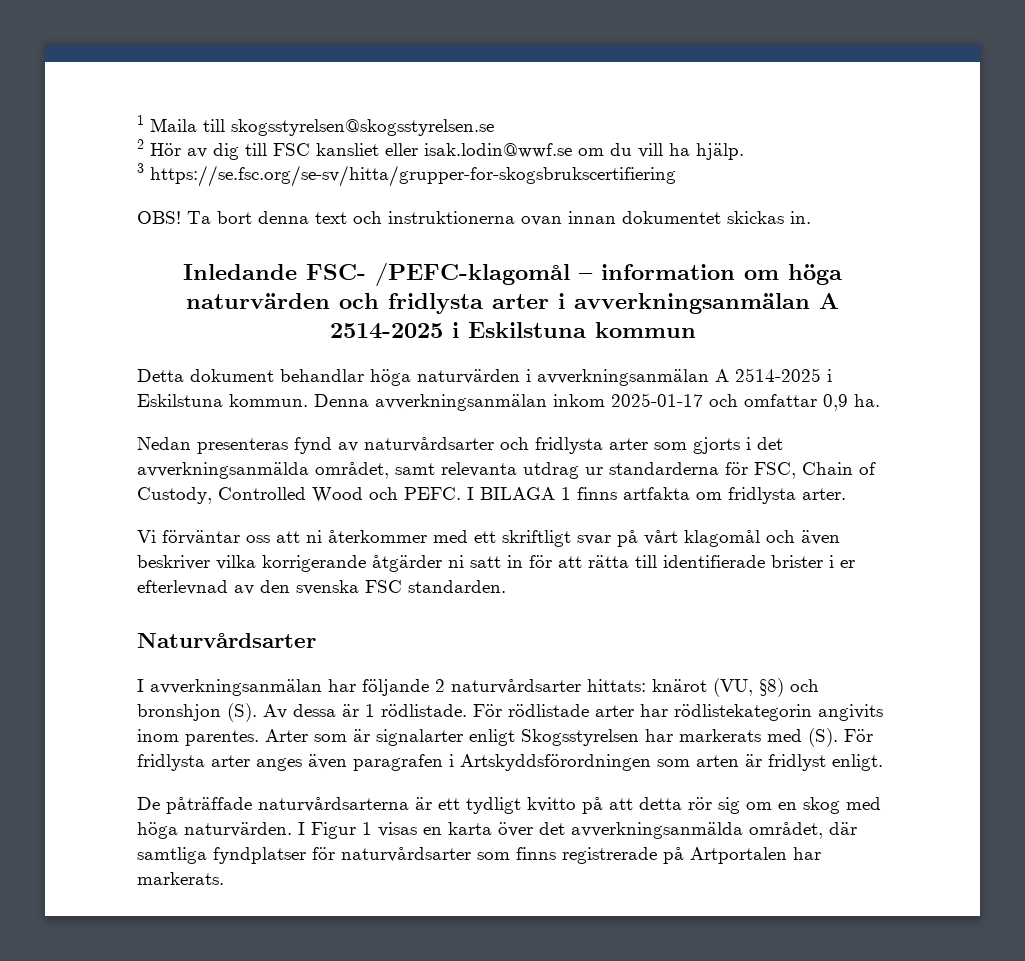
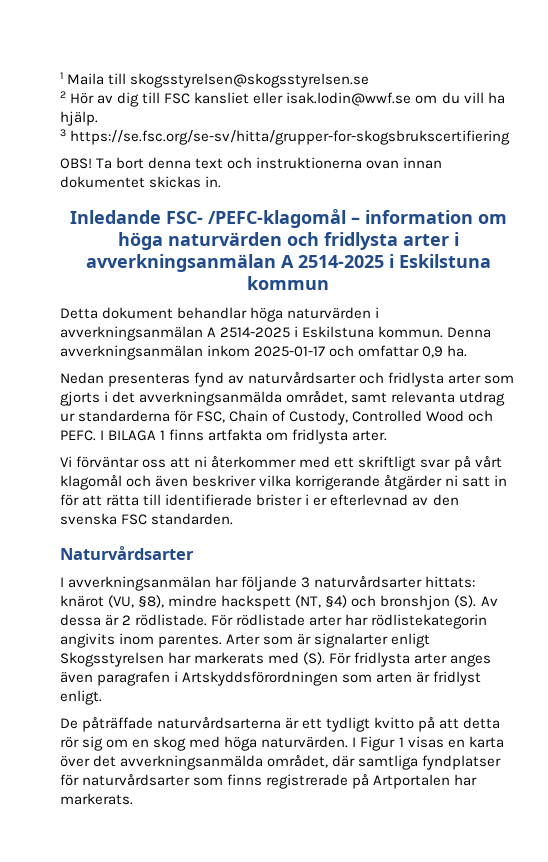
[435,679,445,692] 2 -> [301,577,311,588] 3
[759,678,784,697] §8) -> [138,595,348,610] §8), mindre hackspett (NT, §4)
[365,704,375,717] 1 -> [122,615,132,625] 2

